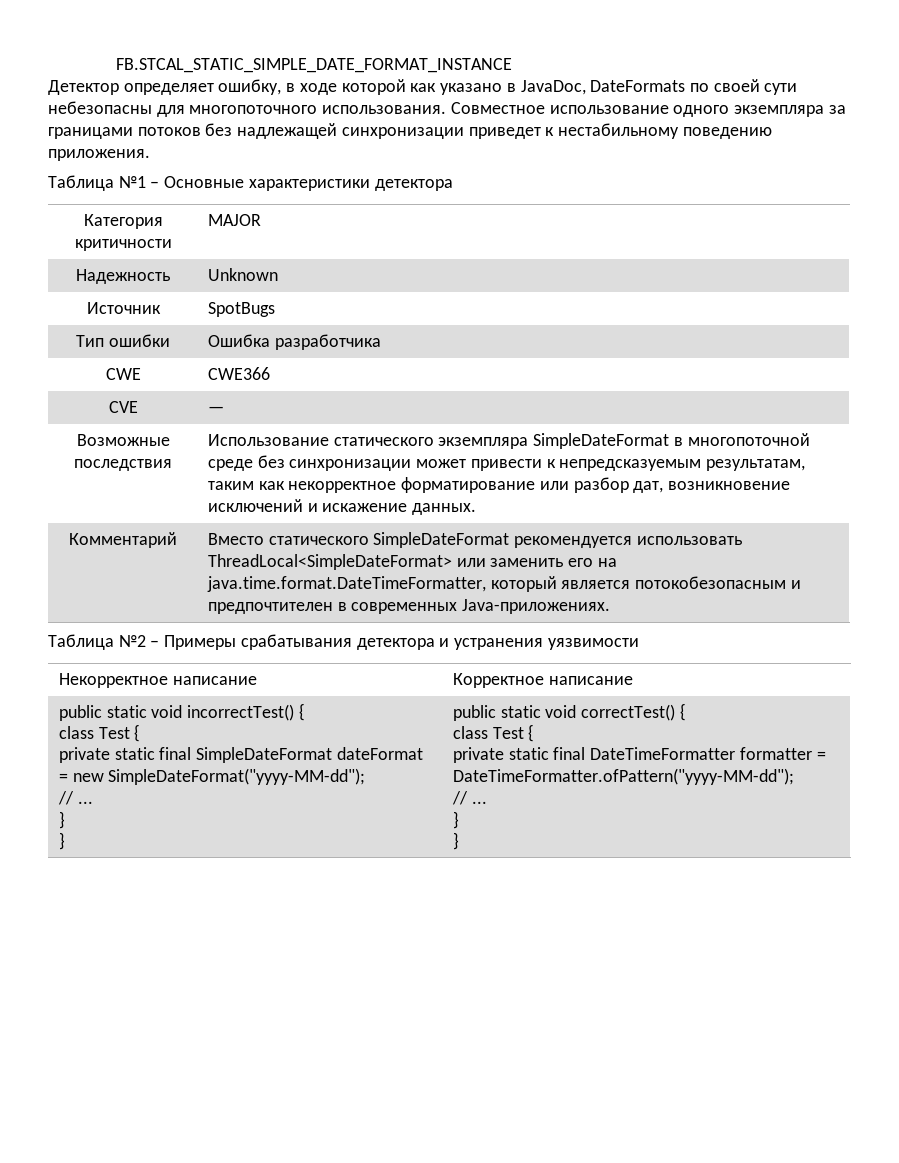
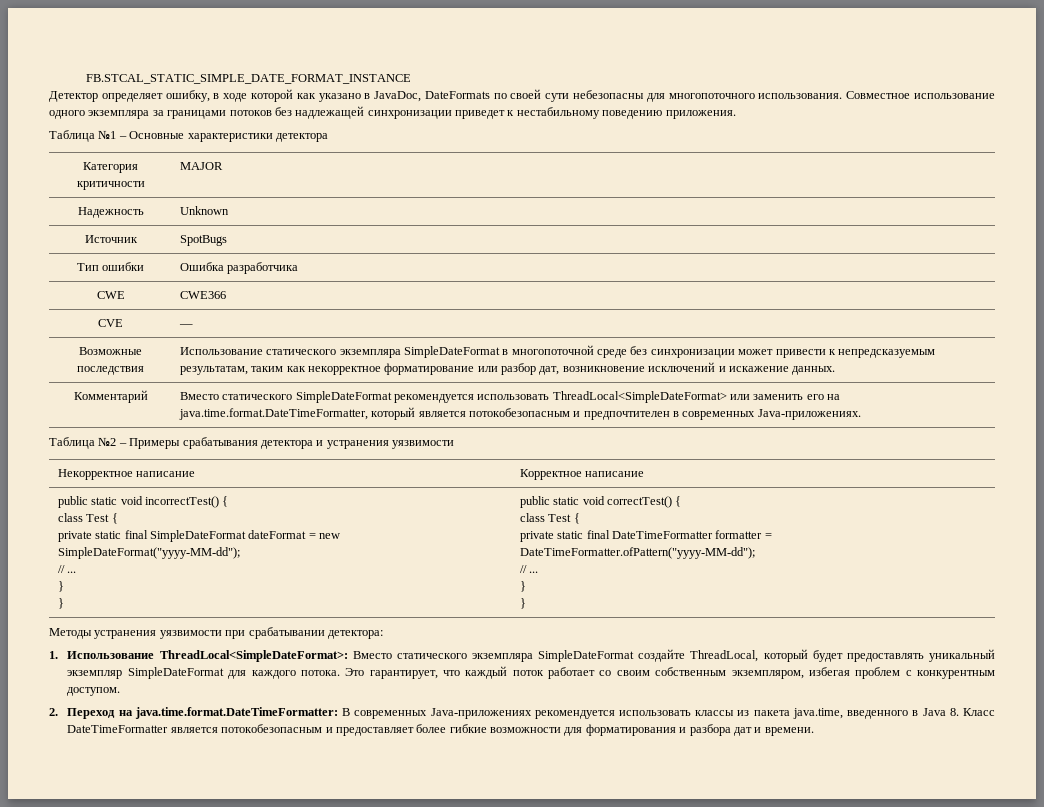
(459, 841) none -> [49,627,383,639] [49,649,995,662] [67,666,995,679] [67,687,121,696] [49,707,996,719] [67,724,814,736] // Методы устранения уязвимости при срабатывании детектора: // 1. Использование ThreadLocal<SimpleDateFormat>: Вместо статического экземпляра SimpleDateFormat создайте ThreadLocal, который будет предоставлять уникальный экземпляр SimpleDateFormat для каждого потока. Это гарантирует, что каждый поток работает со своим собственным экземпляром, избегая проблем с конкурентным доступом. // 2. Переход на java.time.format.DateTimeFormatter: В современных Java-приложениях рекомендуется использовать классы из пакета java.time, введенного в Java 8. Класс DateTimeFormatter является потокобезопасным и предоставляет более гибкие возможности для форматирования и разбора дат и времени.

